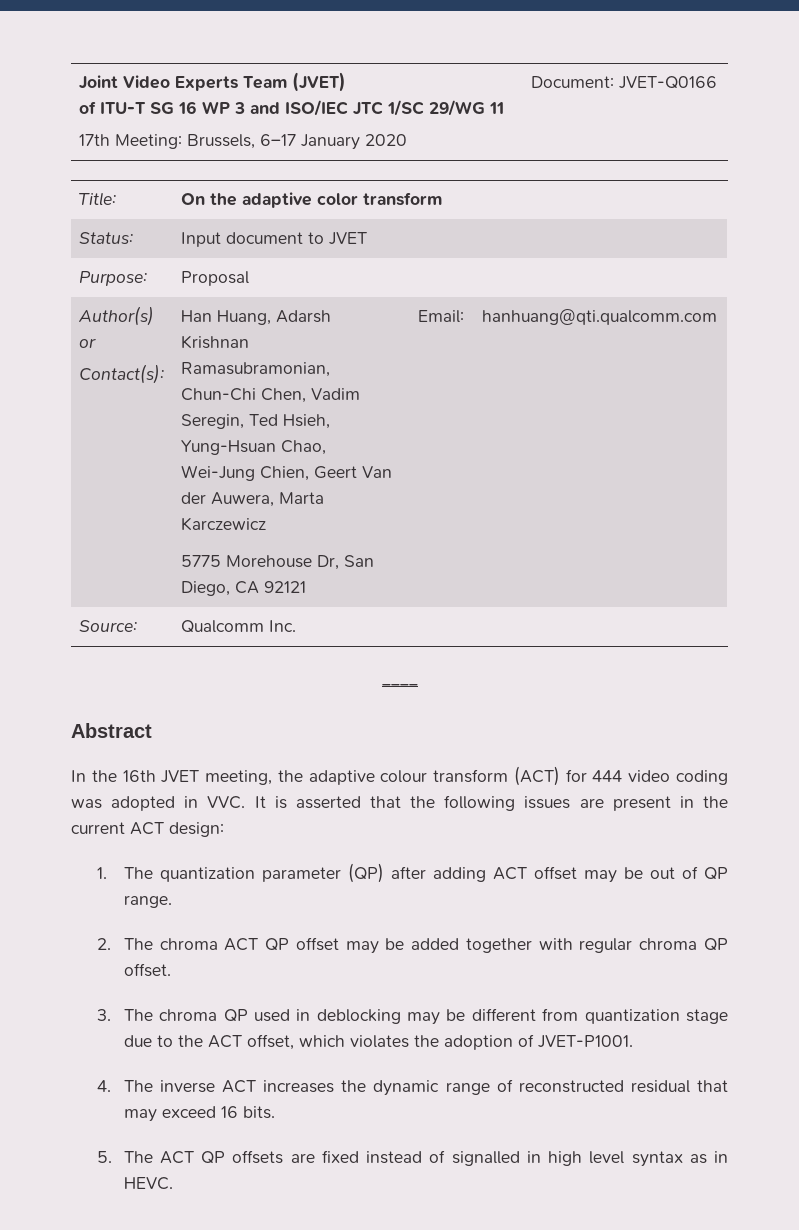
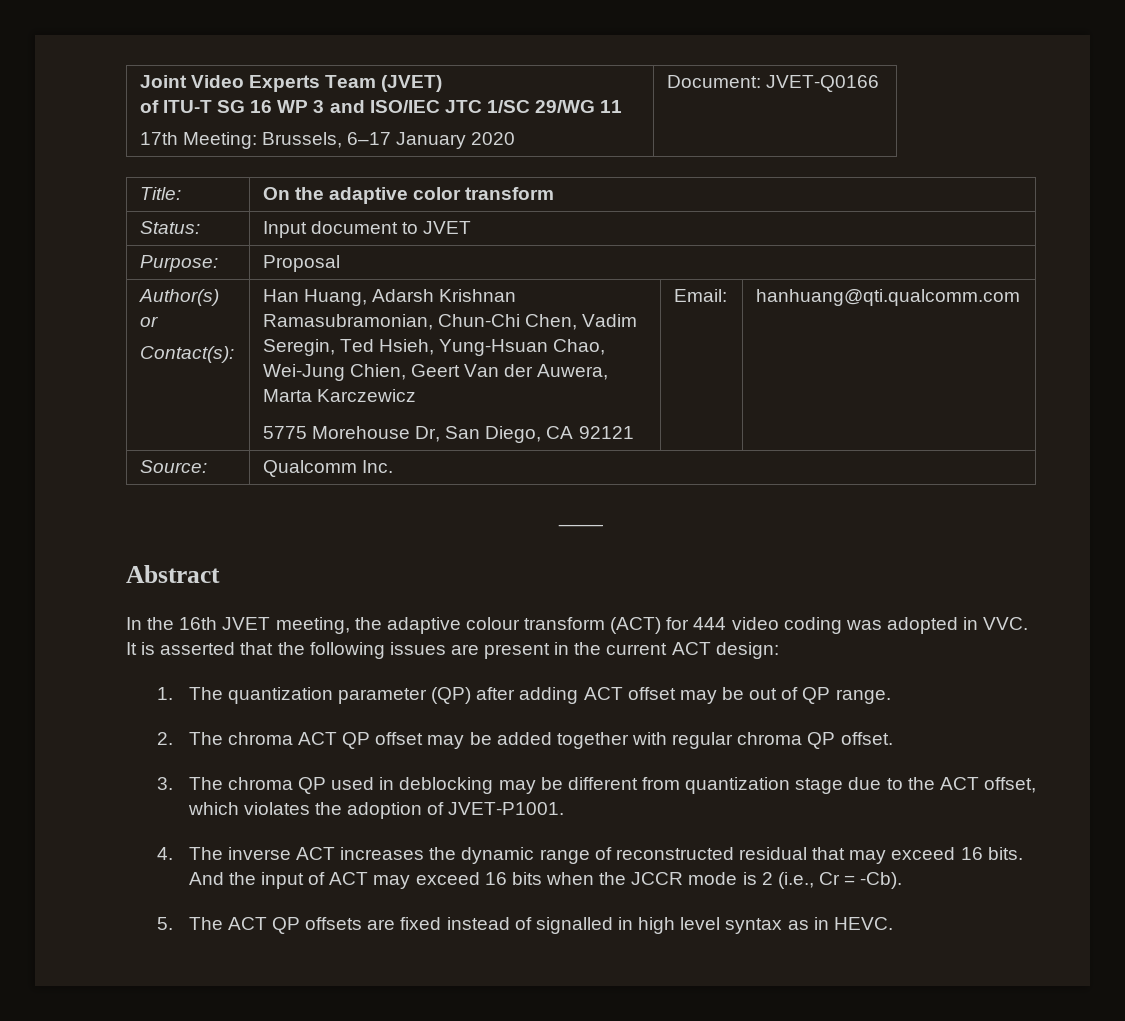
(275, 1112) none -> [188,872,903,889] And the input of ACT may exceed 16 bits when the JCCR mode is 2 (i.e., Cr = -Cb).

